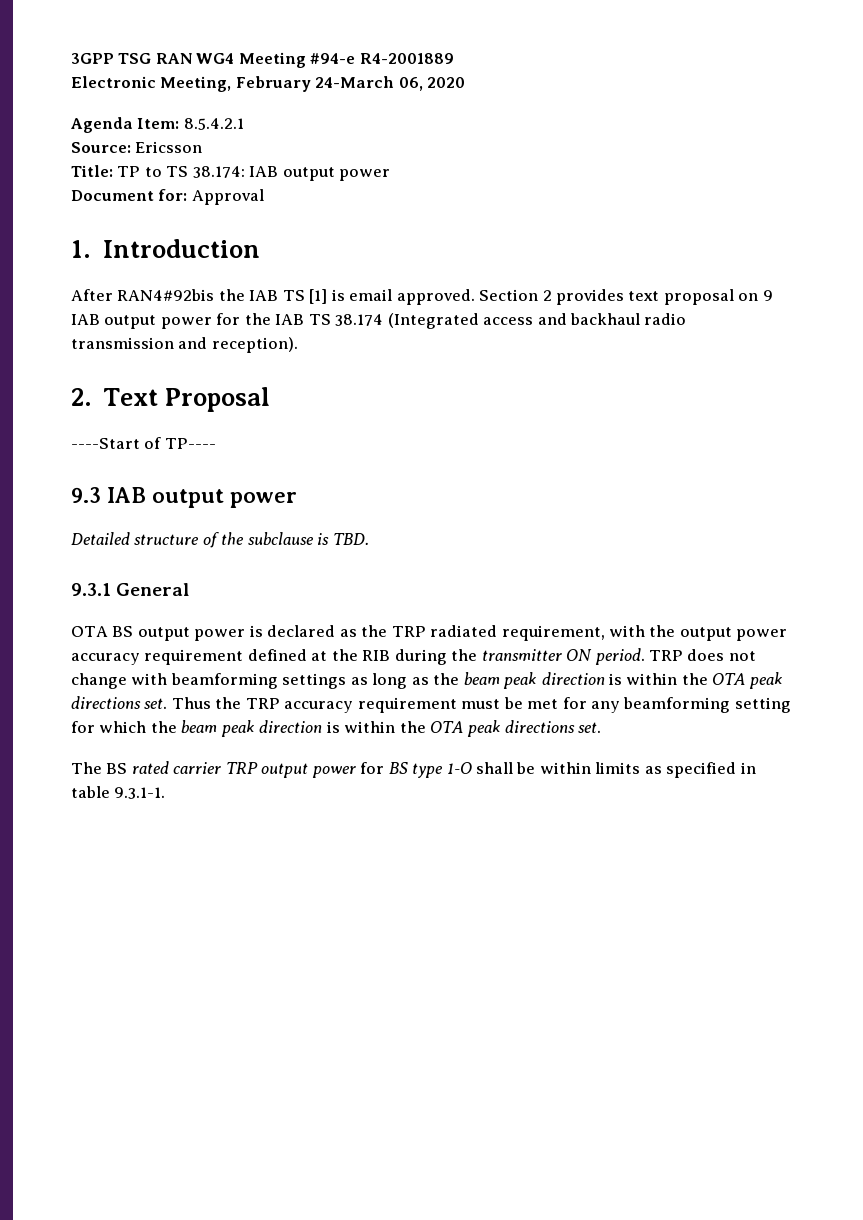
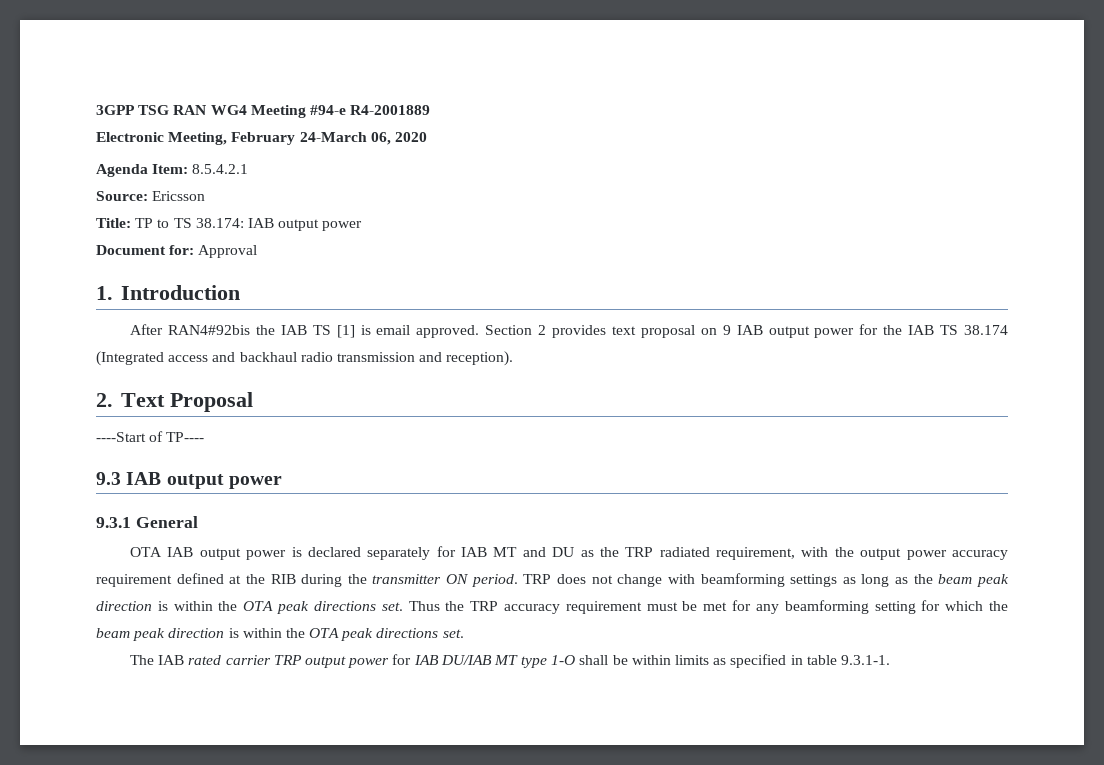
[71,532,369,548] // Detailed structure of the subclause is TBD. -> (282, 482) none
[112,626,134,637] BS -> [167,547,194,557] IAB
(336, 631) none -> [367,546,575,560] separately for IAB MT and DU
[106,763,128,774] BS -> [158,655,185,665] IAB
[388,762,408,774] BS -> [413,655,518,665] IAB DU/IAB MT

